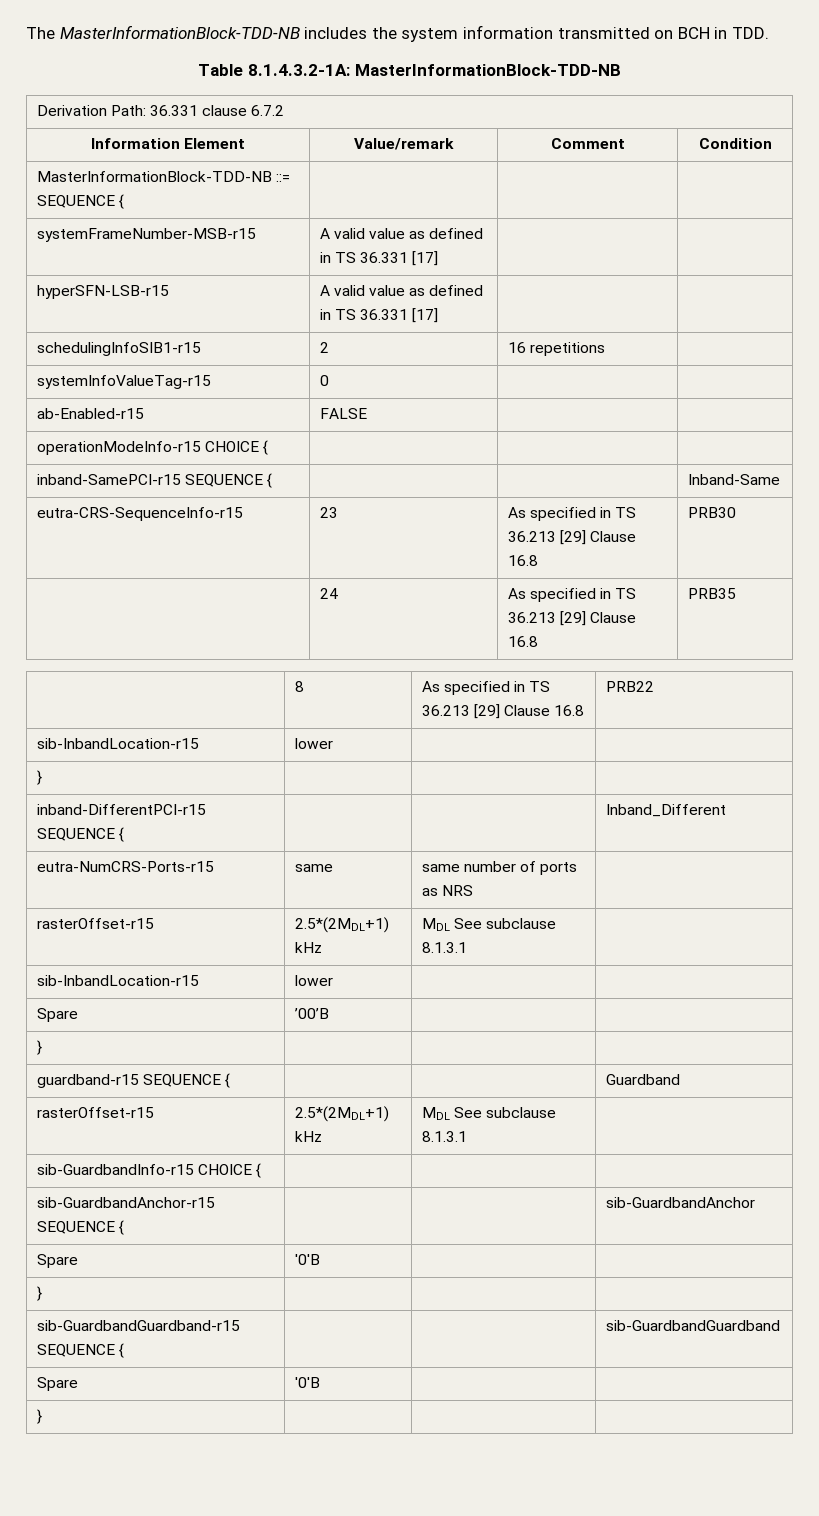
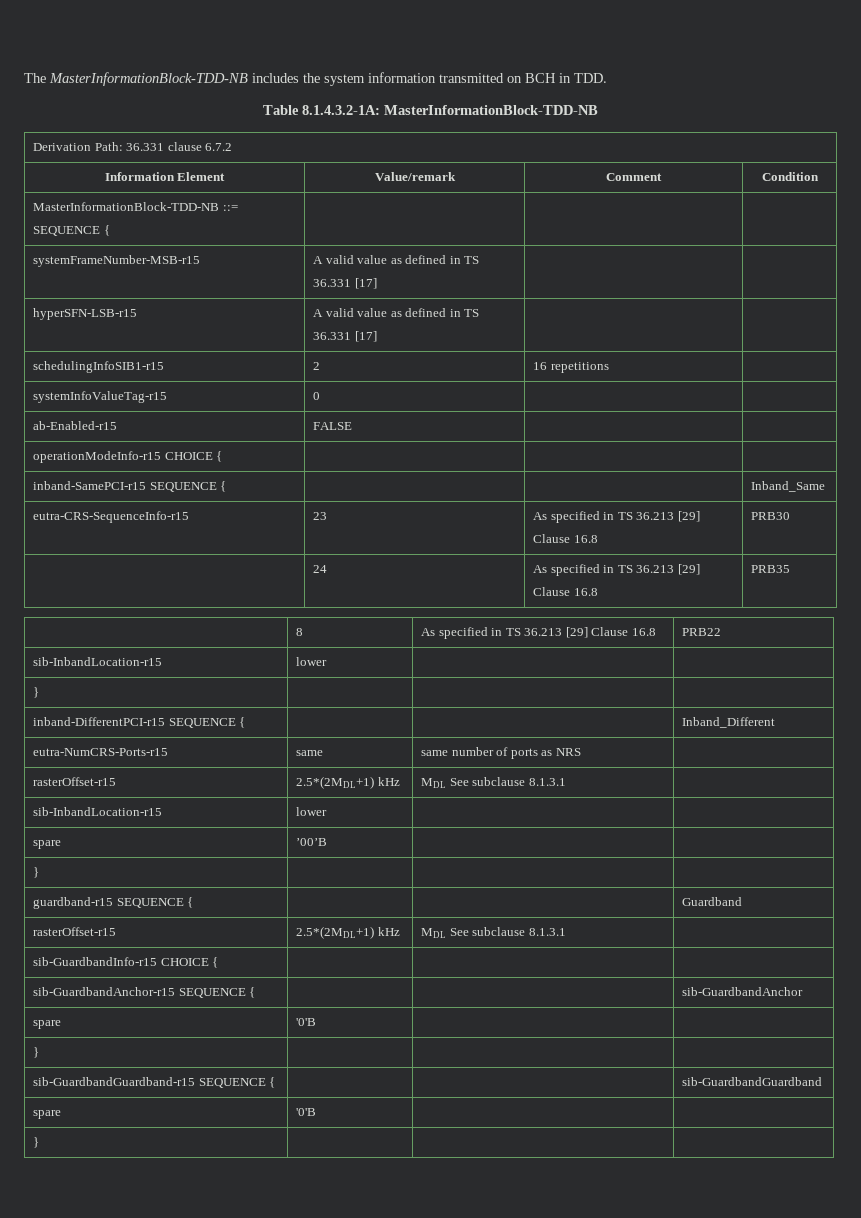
[687,474,780,485] Inband-Same -> [751,481,826,492] Inband_Same
[36,1008,78,1022] Spare -> [33,840,62,849] spare
[36,1254,78,1268] Spare -> [33,1020,62,1029] spare
[36,1377,78,1391] Spare -> [33,1110,62,1119] spare

